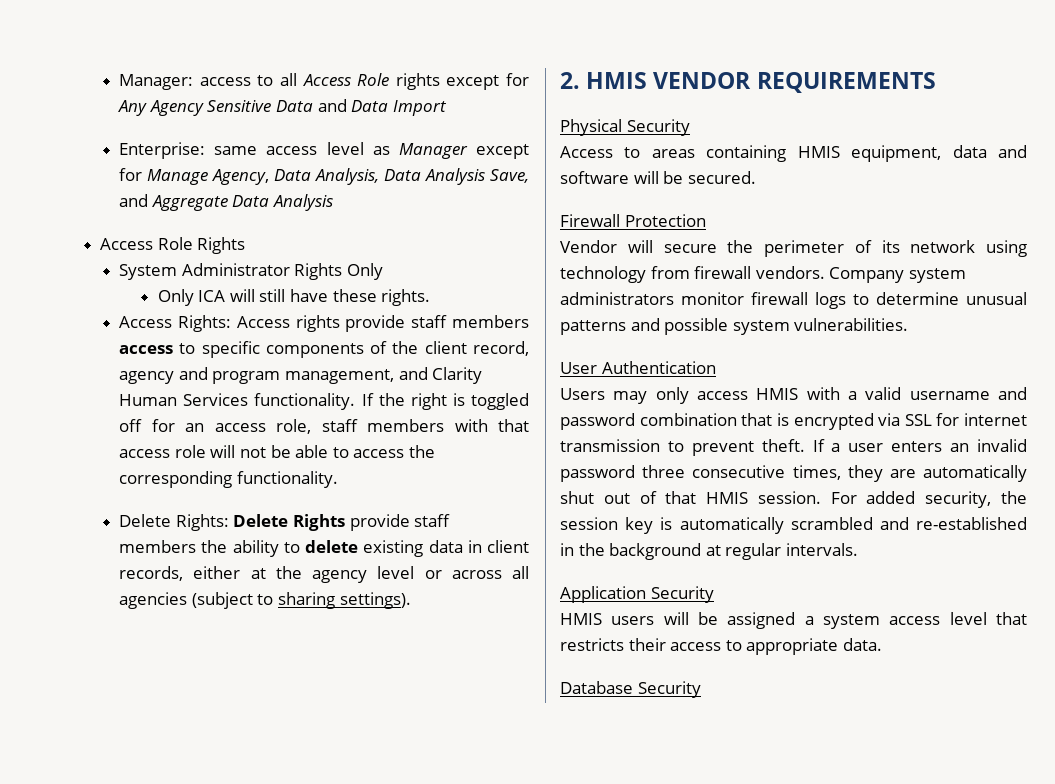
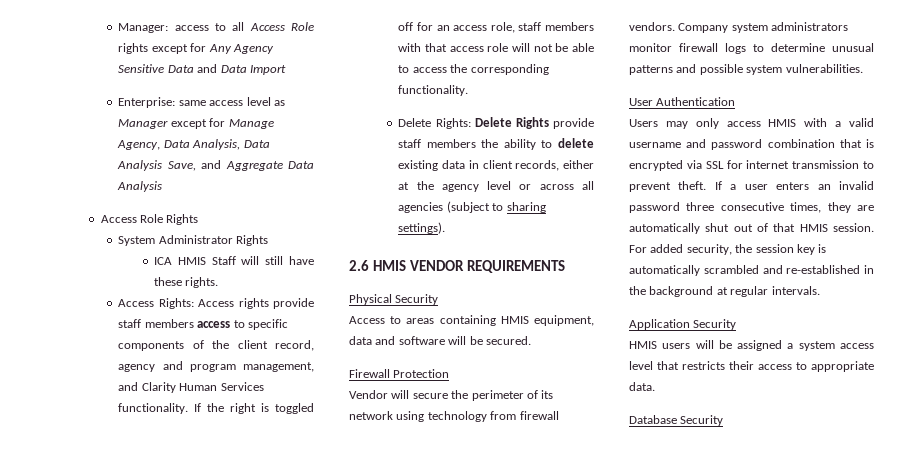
[346,263,383,280] [157,289,226,306] Only // Only ICA -> [154,256,236,265] // ICA HMIS Staff
[560,72,580,89] 2. -> [349,260,369,271] 2.6

